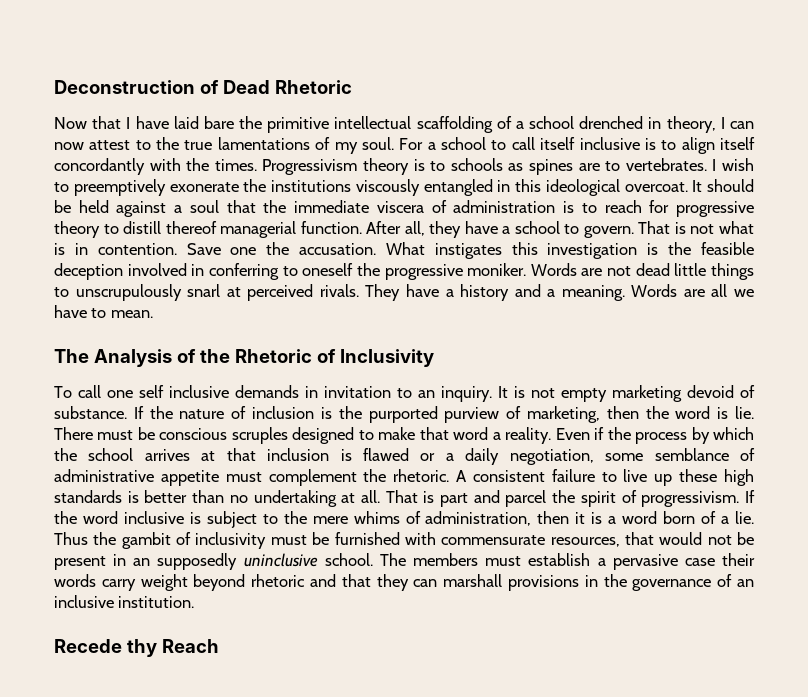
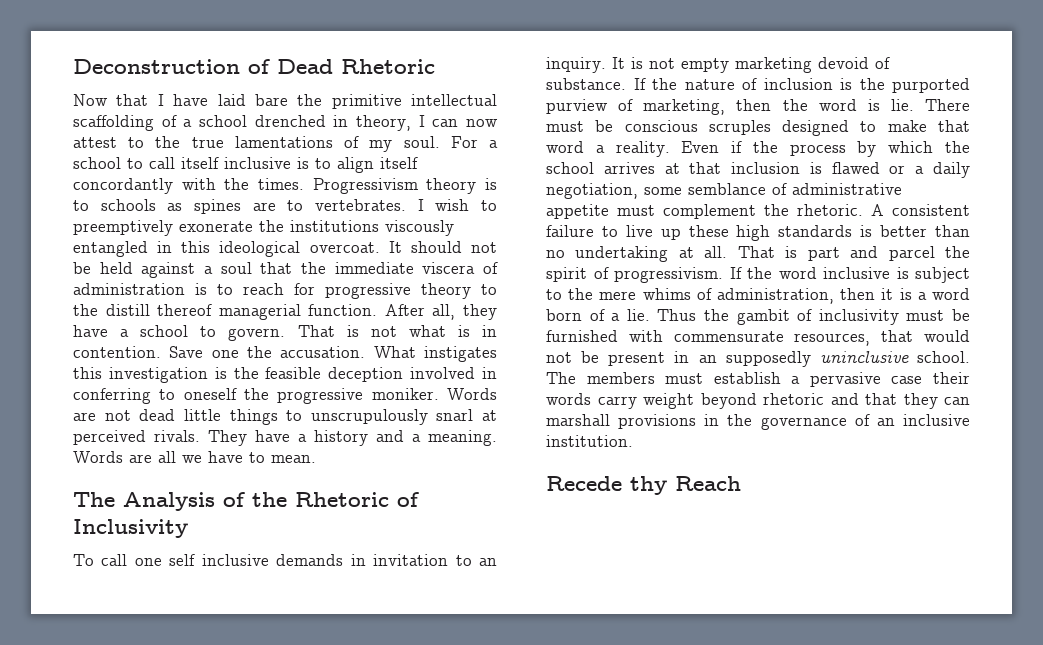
(754, 185) none -> [471,242,498,253] not
(119, 229) none -> [73,304,98,316] the

